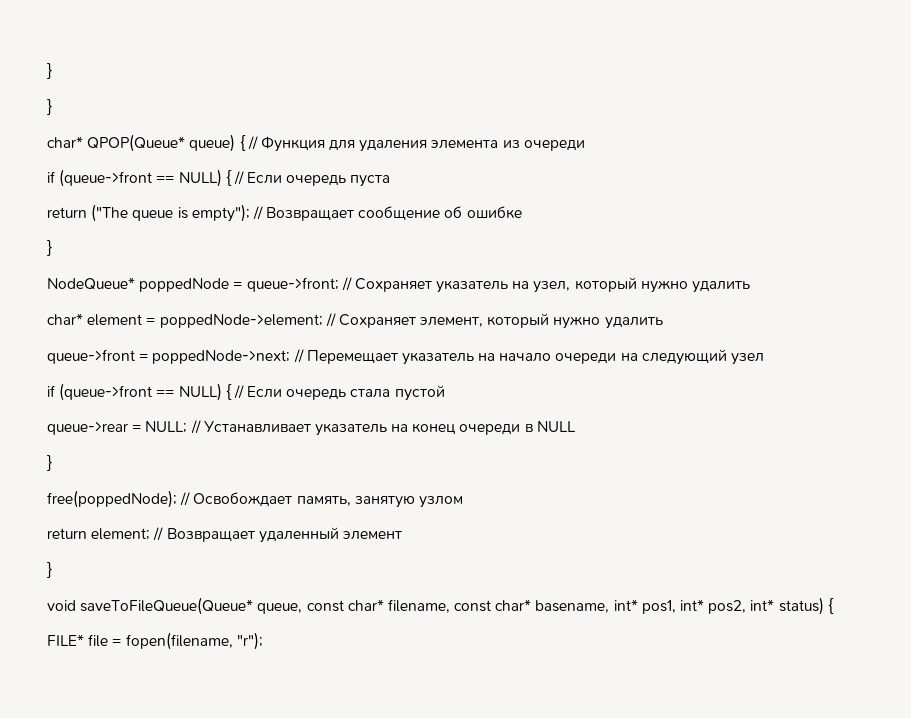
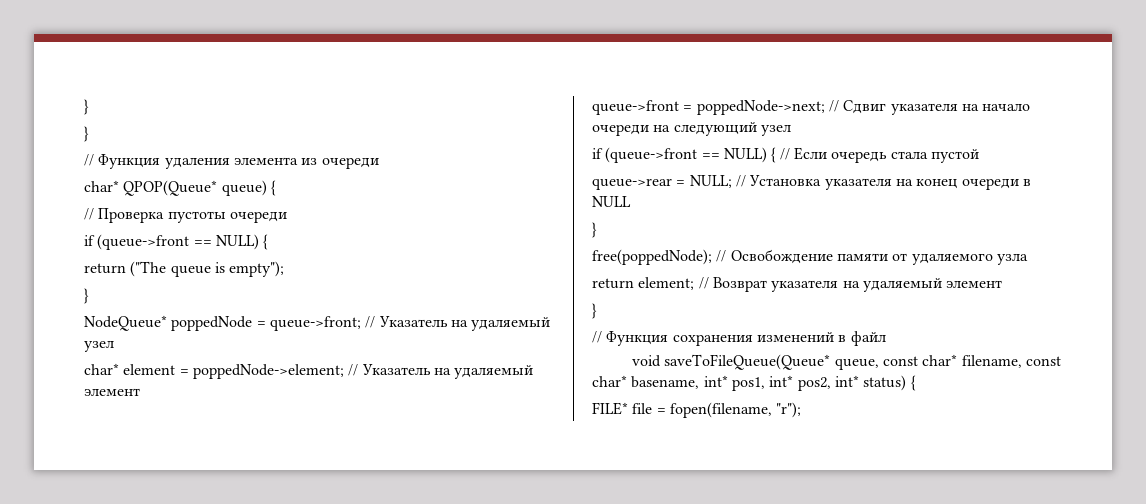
[47,134,520,152] char* QPOP(Queue* queue) { // Функция для удаления элемента из -> [84,154,379,169] [84,180,276,196] [84,208,226,223] // Функция удаления элемента из очереди // char* QPOP(Queue* queue) { // // Проверка пустоты
[233,171,391,187] // Если очередь пуста -> (269, 242) none
[252,206,522,221] // Возвращает сообщение об ошибке -> (285, 269) none
[354,277,751,293] Сохраняет указатель на узел, который нужно удалить -> [378,316,551,331] [84,340,114,352] Указатель на удаляемый узел
[338,313,663,329] Сохраняет элемент, который нужно удалить -> [361,364,534,379] [84,388,140,396] Указатель на удаляемый элемент
[306,350,474,365] Перемещает указатель -> [843,100,958,115] Сдвиг указателя
[203,420,387,436] Устанавливает указатель -> [749,175,892,190] Установка указателя
[193,492,463,508] [47,527,402,543] [47,562,52,578] Освобождает память, занятую узлом // return element; // Возвращает удаленный элемент // } -> [730,249,1028,265] [592,277,1003,292] [592,303,597,319] [592,331,886,346] Освобождение памяти от удаляемого узла // return element; // Возврат указателя на удаляемый элемент // } // // Функция сохранения изменений в файл

